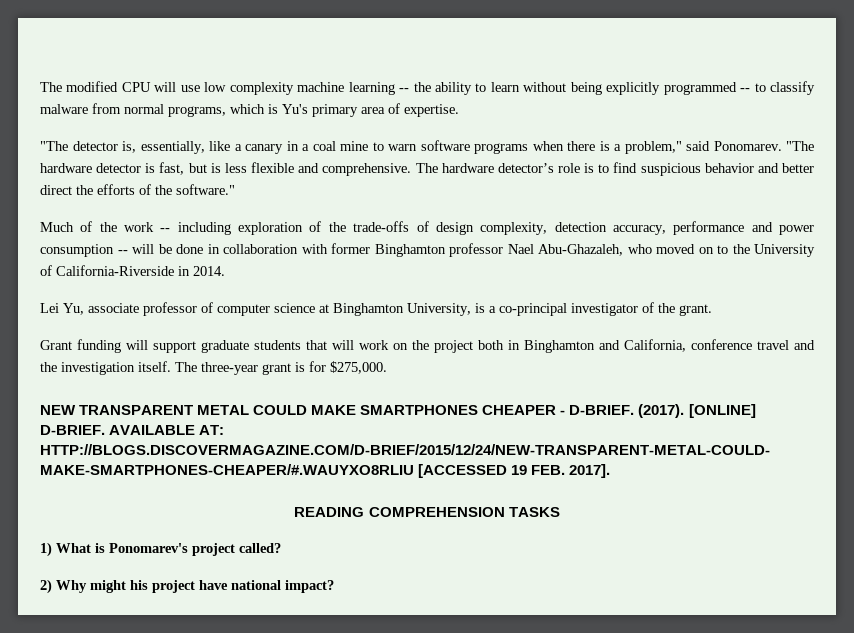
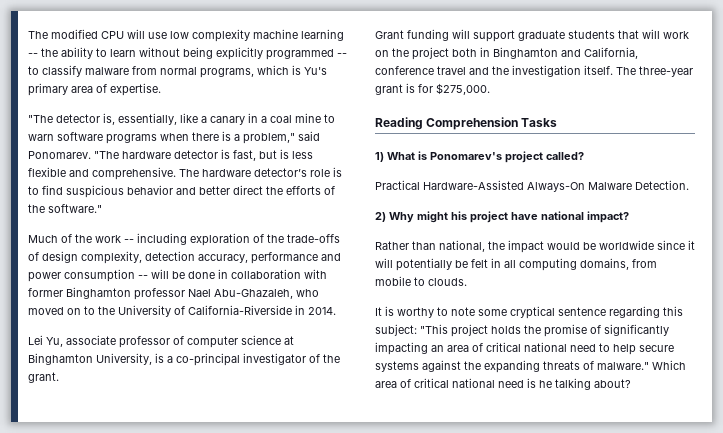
[40,404,756,418] [40,425,225,435] [40,444,770,455] [40,464,611,478] [294,507,560,517] NEW TRANSPARENT METAL COULD MAKE SMARTPHONES CHEAPER - D-BRIEF. (2017). [ONLINE] D-BRIEF. AVAILABLE AT: HTTP://BLOGS.DISCOVERMAGAZINE.COM/D-BRIEF/2015/12/24/NEW-TRANSPARENT-METAL-COULD- MAKE-SMARTPHONES-CHEAPER/#.WAUYXO8RLIU [ACCESSED 19 FEB. 2017]. // READING COMPREHENSION TASKS -> [375,117,558,130] Reading Comprehension Tasks
(281, 548) none -> [375,180,689,192] // Practical Hardware-Assisted Always-On Malware Detection.
(334, 586) none -> [375,240,695,253] [375,258,657,271] [375,276,467,286] [375,306,683,319] [375,324,669,337] [375,342,674,355] [375,360,686,373] [375,378,631,390] // Rather than national, the impact would be worldwide since it will potentially be felt in all computing domains, from mobile to clouds. // It is worthy to note some cryptical sentence regarding this subject: "This project holds the promise of significantly impacting an area of critical national need to help secure systems against the expanding threats of malware." Which area of critical national need is he talking about?

